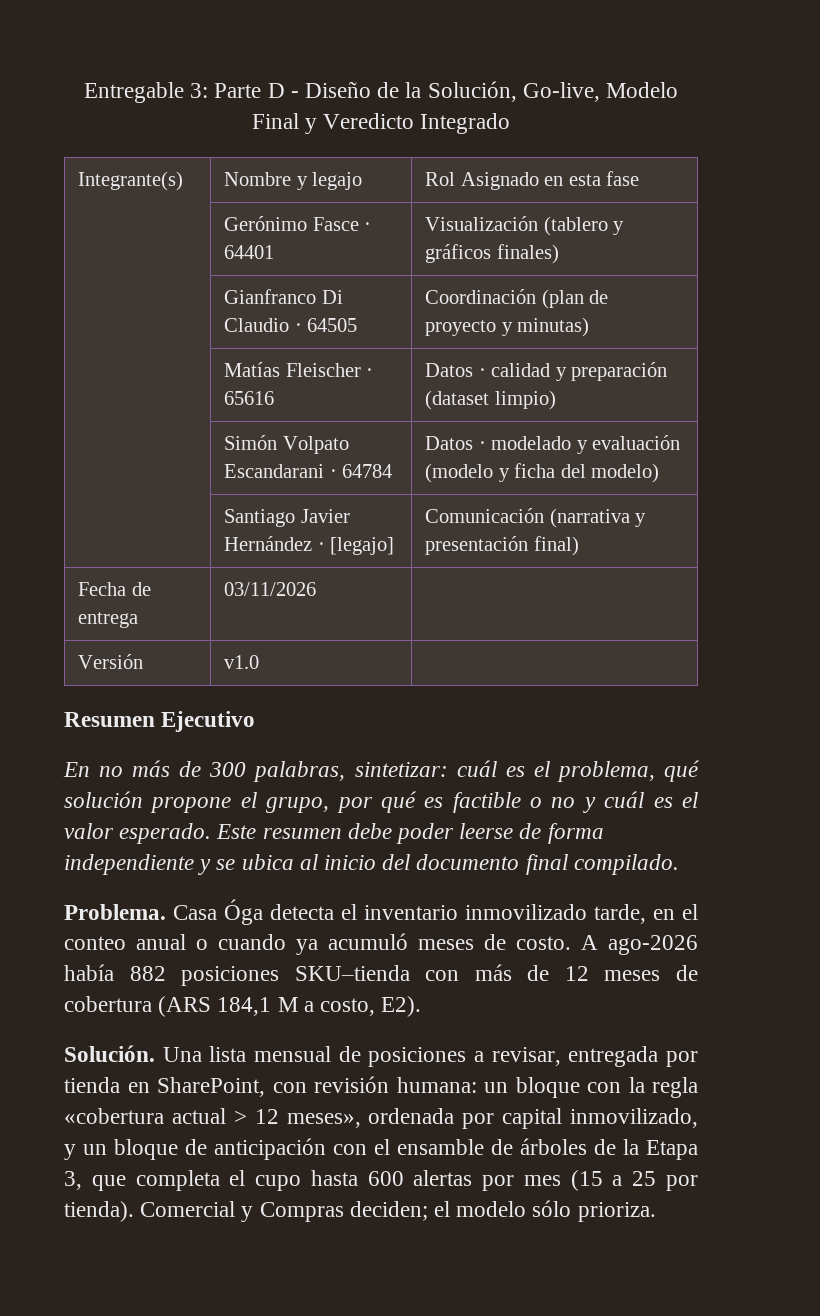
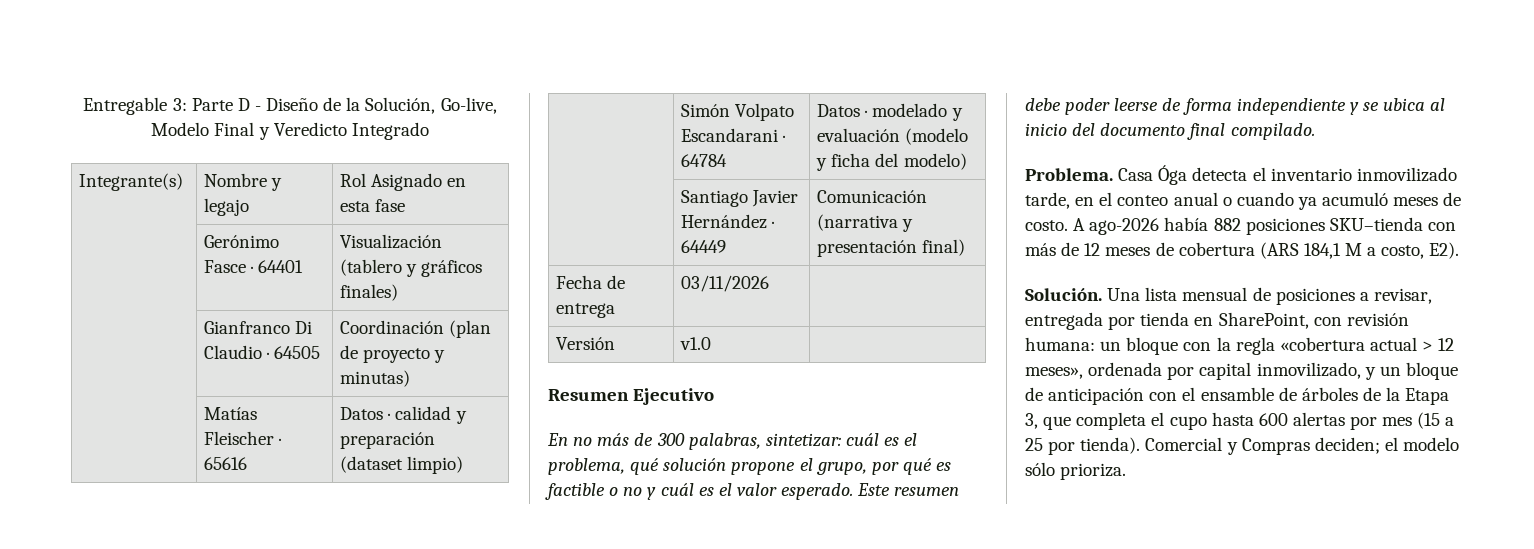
[330,537,395,555] [legajo] -> [681,240,727,253] 64449

